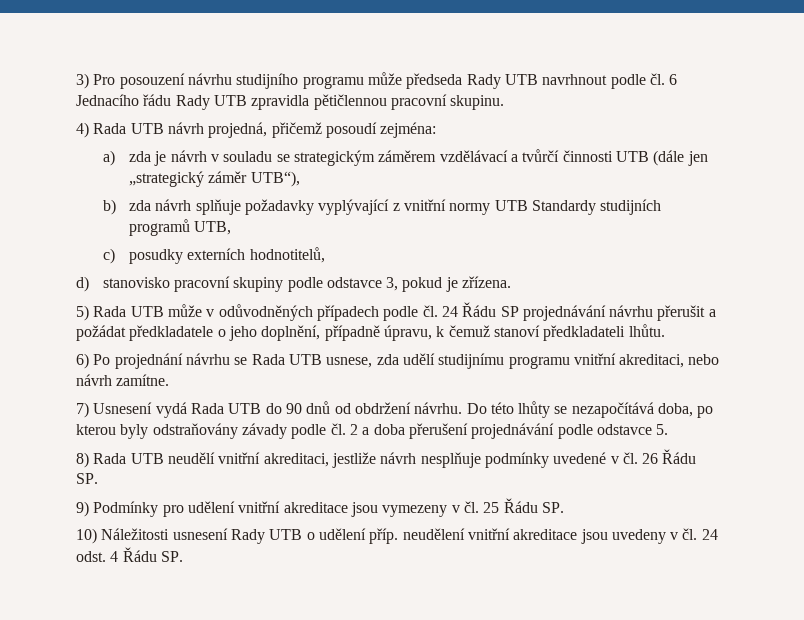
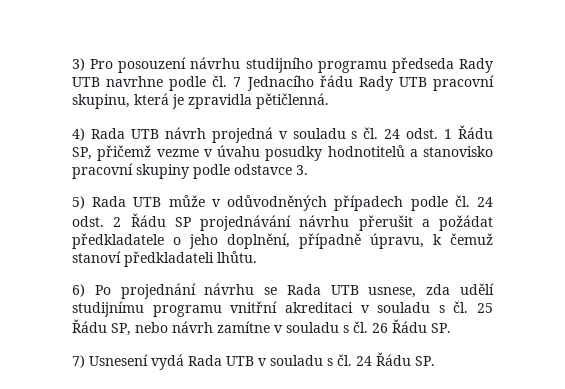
[367,72,402,85] může -> (387, 67) none
[542,73,678,89] navrhnout podle čl. 6 -> [106,75,242,91] navrhne podle čl. 7
[251,94,505,110] [76,122,437,138] [102,149,708,166] [129,171,300,187] [102,199,662,215] [129,219,232,236] [102,247,325,264] [76,276,89,292] zpravidla pětičlennou pracovní skupinu. // 4) Rada UTB návrh projedná, přičemž posoudí zejména: // a) zda je návrh v souladu se strategickým záměrem vzdělávací a tvůrčí činnosti UTB (dále jen „strategický záměr UTB“), // b) zda návrh splňuje požadavky vyplývající z vnitřní normy UTB Standardy studijních programů UTB, // c) posudky externích hodnotitelů, // d) -> [432,75,494,91] [72,93,329,109] [72,125,494,143] [72,145,418,161] pracovní skupinu, která je zpravidla pětičlenná. // 4) Rada UTB návrh projedná v souladu s čl. 24 odst. 1 Řádu SP, přičemž vezme v úvahu posudky hodnotitelů a
[386,276,512,292] 3, pokud je zřízena. -> [296,165,308,175] 3.
(458, 311) none -> [72,216,122,227] odst. 2
[619,354,720,368] [76,374,170,386] akreditaci, nebo návrh zamítne. -> [284,301,493,313] [72,319,451,336] akreditaci v souladu s čl. 25 Řádu SP, nebo návrh zamítne v souladu s čl. 26 Řádu SP.
[265,401,714,418] [76,423,669,439] [76,449,697,468] [76,473,98,484] [76,498,564,517] [76,528,718,544] [76,551,119,562] do 90 dnů od obdržení návrhu. Do této lhůty se nezapočítává doba, po kterou byly odstraňovány závady podle čl. 2 a doba přerušení projednávání podle odstavce 5. // 8) Rada UTB neudělí vnitřní akreditaci, jestliže návrh nesplňuje podmínky uvedené v čl. 26 Řádu SP. // 9) Podmínky pro udělení vnitřní akreditace jsou vymezeny v čl. 25 Řádu SP. // 10) Náležitosti usnesení Rady UTB o udělení příp. neudělení vnitřní akreditace jsou uvedeny v čl. 24 odst. 4 -> [258,354,372,366] v souladu s čl. 24

